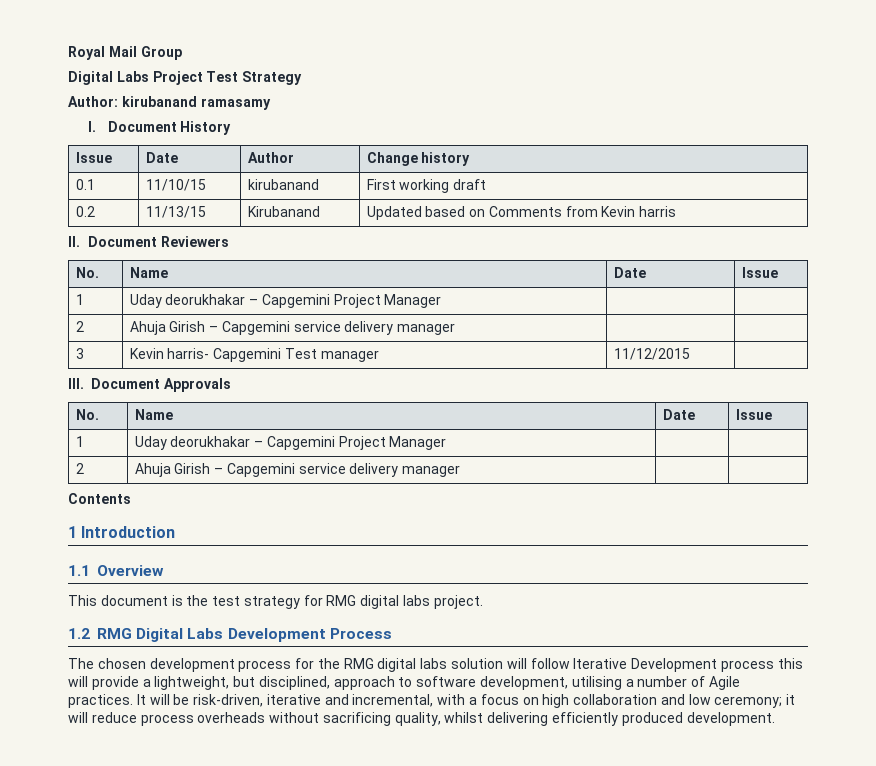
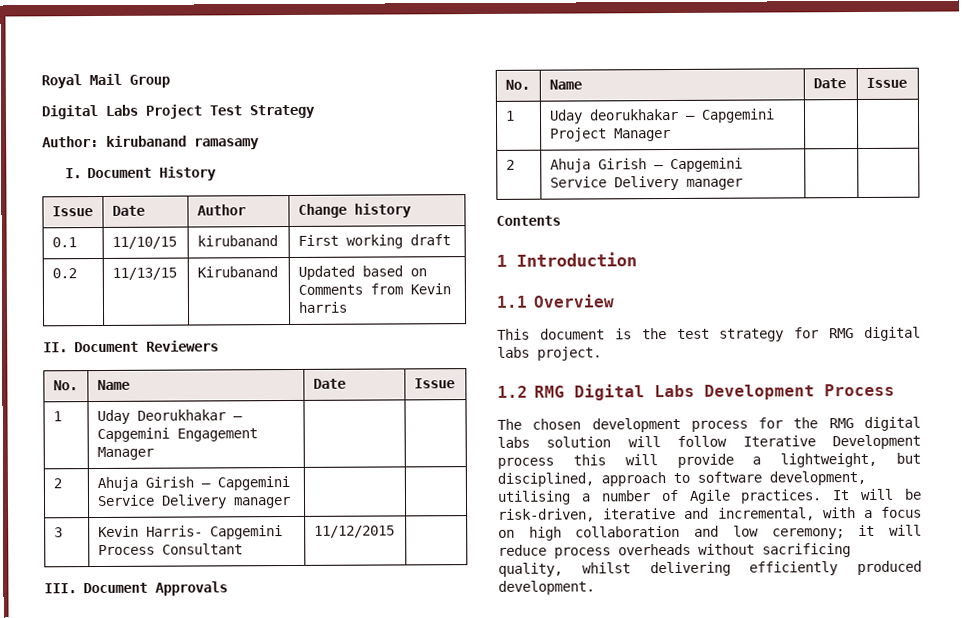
[165,294,442,308] [75,321,84,332] [129,321,394,335] deorukhakar – Capgemini Project Manager | | // 2 | Ahuja Girish – Capgemini service delivery -> [136,409,243,421] [96,427,258,443] [96,446,154,461] [52,478,62,489] [96,476,290,492] [96,494,227,509] Deorukhakar – Capgemini Engagement Manager | | // 2 | Ahuja Girish – Capgemini Service Delivery
[167,348,379,362] harris- Capgemini Test manager -> [145,525,283,540] [97,543,243,556] Harris- Capgemini Process Consultant
[298,463,399,477] service delivery -> [549,175,679,191] Service Delivery

